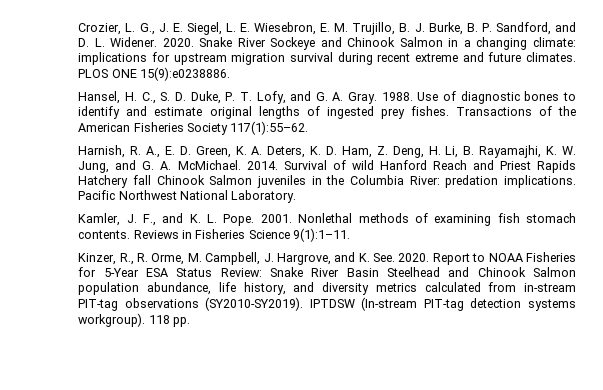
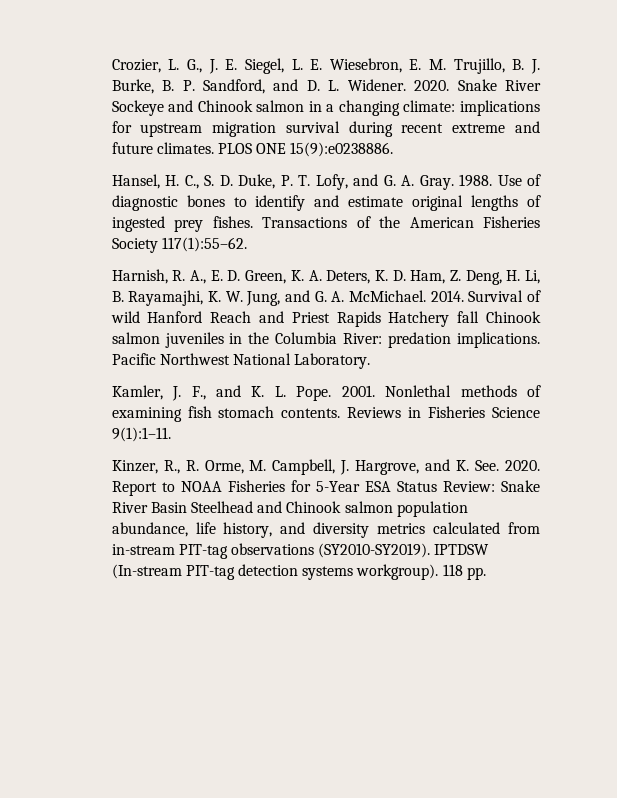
[399,37,443,47] Salmon -> [256,100,305,112] salmon
[209,175,253,185] Salmon -> [111,332,160,344] salmon
[533,267,577,277] Salmon -> [344,501,393,513] salmon

